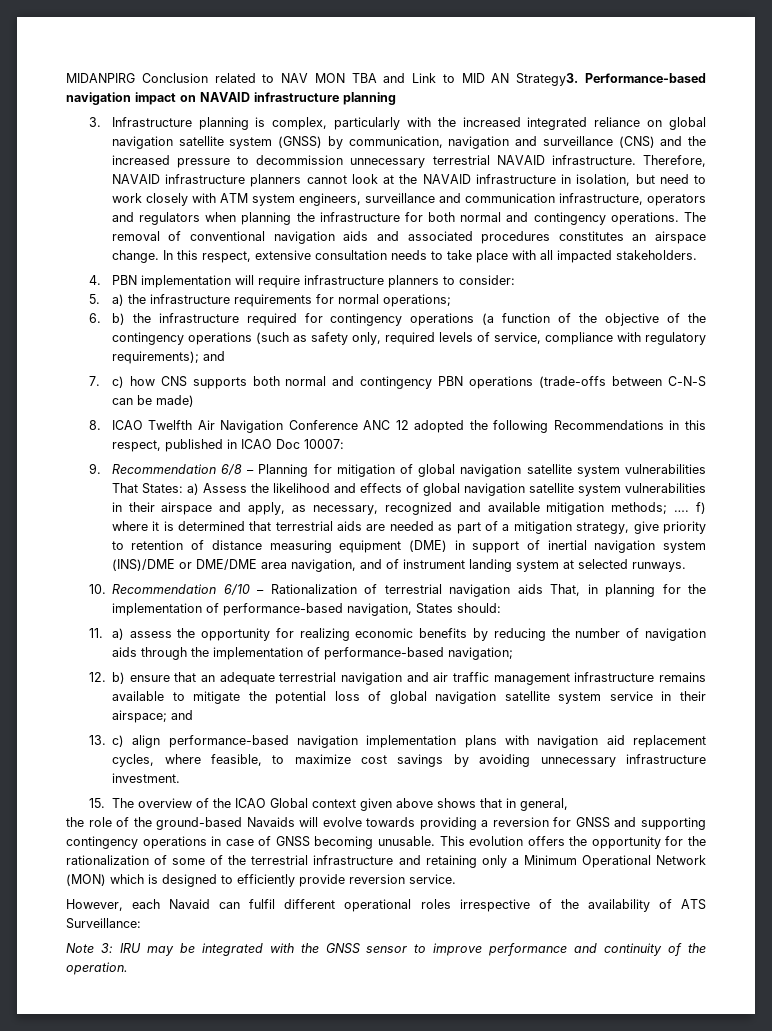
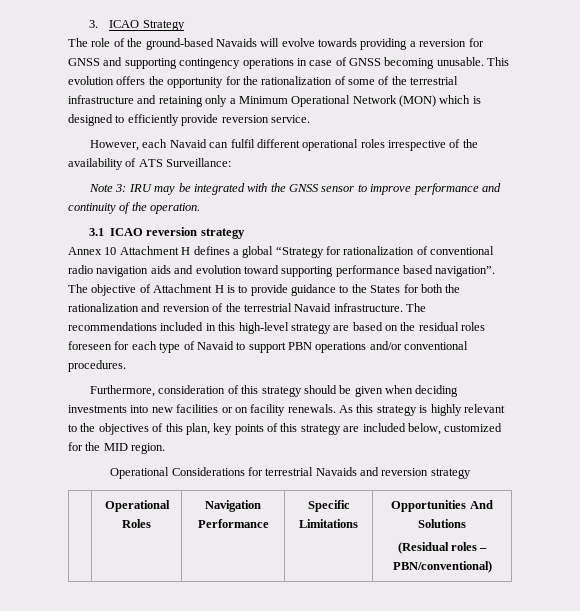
[66,73,706,86] [66,92,396,105] [88,117,706,130] [111,136,706,149] [111,155,706,168] [111,174,707,187] [111,193,706,206] [111,212,706,225] [111,231,707,244] [111,250,697,263] [88,275,515,288] [88,294,451,307] [88,313,706,326] [111,332,706,345] [111,351,225,364] [88,376,706,389] [111,395,194,407] [88,420,706,433] [111,439,344,452] [88,463,706,477] [111,483,706,496] [111,502,707,515] [111,521,706,534] [111,540,706,553] [111,559,686,572] [88,584,706,597] [112,603,502,616] [88,628,706,641] [111,647,513,660] [88,672,706,685] [112,691,706,704] [112,710,194,723] [88,735,706,748] [112,754,706,767] [112,773,181,783] [88,798,568,811] [66,817,84,827] MIDANPIRG Conclusion related to NAV MON TBA and Link to MID AN Strategy3. Performance-based navigation impact on NAVAID infrastructure planning // 3. Infrastructure planning is complex, particularly with the increased integrated reliance on global navigation satellite system (GNSS) by communication, navigation and surveillance (CNS) and the increased pressure to decommission unnecessary terrestrial NAVAID infrastructure. Therefore, NAVAID infrastructure planners cannot look at the NAVAID infrastructure in isolation, but need to work closely with ATM system engineers, surveillance and communication infrastructure, operators and regulators when planning the infrastructure for both normal and contingency operations. The removal of conventional navigation aids and associated procedures constitutes an airspace change. In this respect, extensive consultation needs to take place with all impacted stakeholders. // 4. PBN implementation will require infrastructure planners to consider: // 5. a) the infrastructure requirements for normal operations; // 6. b) the infrastructure required for contingency operations (a function of the objective of the contingency operations (such as safety only, required levels of service, compliance with regulatory requirements); and // 7. c) how CNS supports both normal and contingency PBN operations (trade-offs between C-N-S can be made) // 8. ICAO Twelfth Air Navigation Conference ANC 12 adopted the following Recommendations in this respect, published in ICAO Doc 10007: // 9. Recommendation 6/8 – Planning for mitigation of global navigation satellite system vulnerabilities That States: a) Assess the likelihood and effects of global navigation satellite system vulnerabilities in their airspace and apply, as necessary, recognized and available mitigation methods; …. f) where it is determined that terrestrial aids are needed as part of a mitigation strategy, give priority to retention of distance measuring equipment (DME) in support of inertial navigation system (INS)/DME or DME/DME area navigation, and of instrument landing system at selected runways. // 10. Recommendation 6/10 – Rationalization of terrestrial navigation aids That, in planning for the implementation of performance-based navigation, States should: // 11. a) assess the opportunity for realizing economic benefits by reducing the number of navigation aids through the implementation of performance-based navigation; // 12. b) ensure that an adequate terrestrial navigation and air traffic management infrastructure remains available to mitigate the potential loss of global navigation satellite system service in their airspace; and // 13. c) align performance-based navigation implementation plans with navigation aid replacement cycles, where feasible, to maximize cost savings by avoiding unnecessary infrastructure investment. // 15. The overview of the ICAO Global context given above shows that in general, // the -> [88,20,185,31] [68,38,88,47] 3. ICAO Strategy // The
(128, 968) none -> [88,227,245,239] [68,246,495,258] [68,265,496,277] [68,284,461,296] [68,303,426,312] [68,322,486,334] [68,341,469,353] [68,360,126,372] [90,385,459,397] [68,404,505,416] [68,423,503,435] [68,442,166,454] [110,467,471,479] [104,500,170,512] [122,519,151,528] [205,500,261,512] [197,519,269,528] [307,500,350,512] [299,519,358,528] [391,500,493,512] [418,519,466,528] [397,542,488,554] [392,561,492,573] // 3.1 ICAO reversion strategy // Annex 10 Attachment H defines a global “Strategy for rationalization of conventional radio navigation aids and evolution toward supporting performance based navigation”. The objective of Attachment H is to provide guidance to the States for both the rationalization and reversion of the terrestrial Navaid infrastructure. The recommendations included in this high-level strategy are based on the residual roles foreseen for each type of Navaid to support PBN operations and/or conventional procedures. // Furthermore, consideration of this strategy should be given when deciding investments into new facilities or on facility renewals. As this strategy is highly relevant to the objectives of this plan, key points of this strategy are included below, customized for the MID region. // Operational Considerations for terrestrial Navaids and reversion strategy // | Operational Roles | Navigation Performance | Specific Limitations | Opportunities And Solutions // (Residual roles – PBN/conventional)

